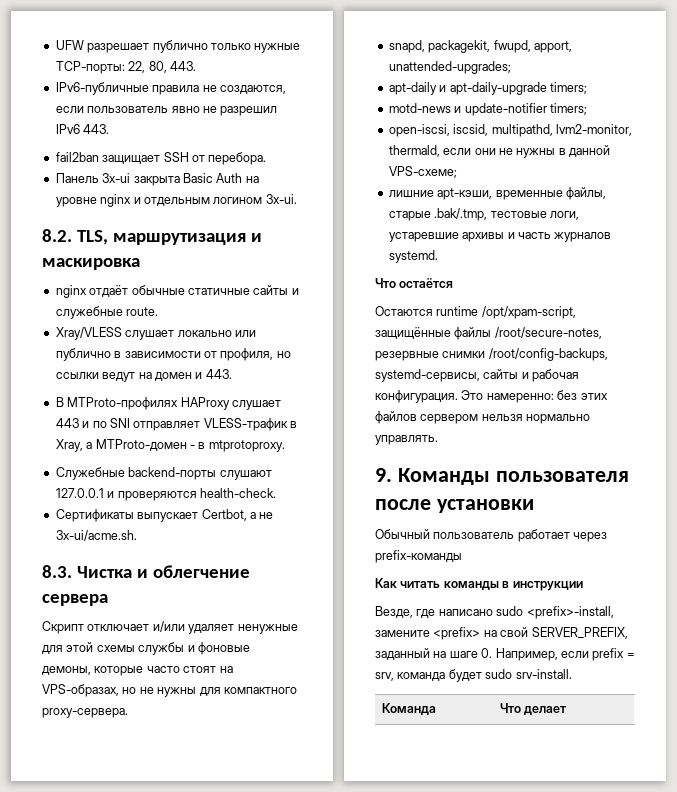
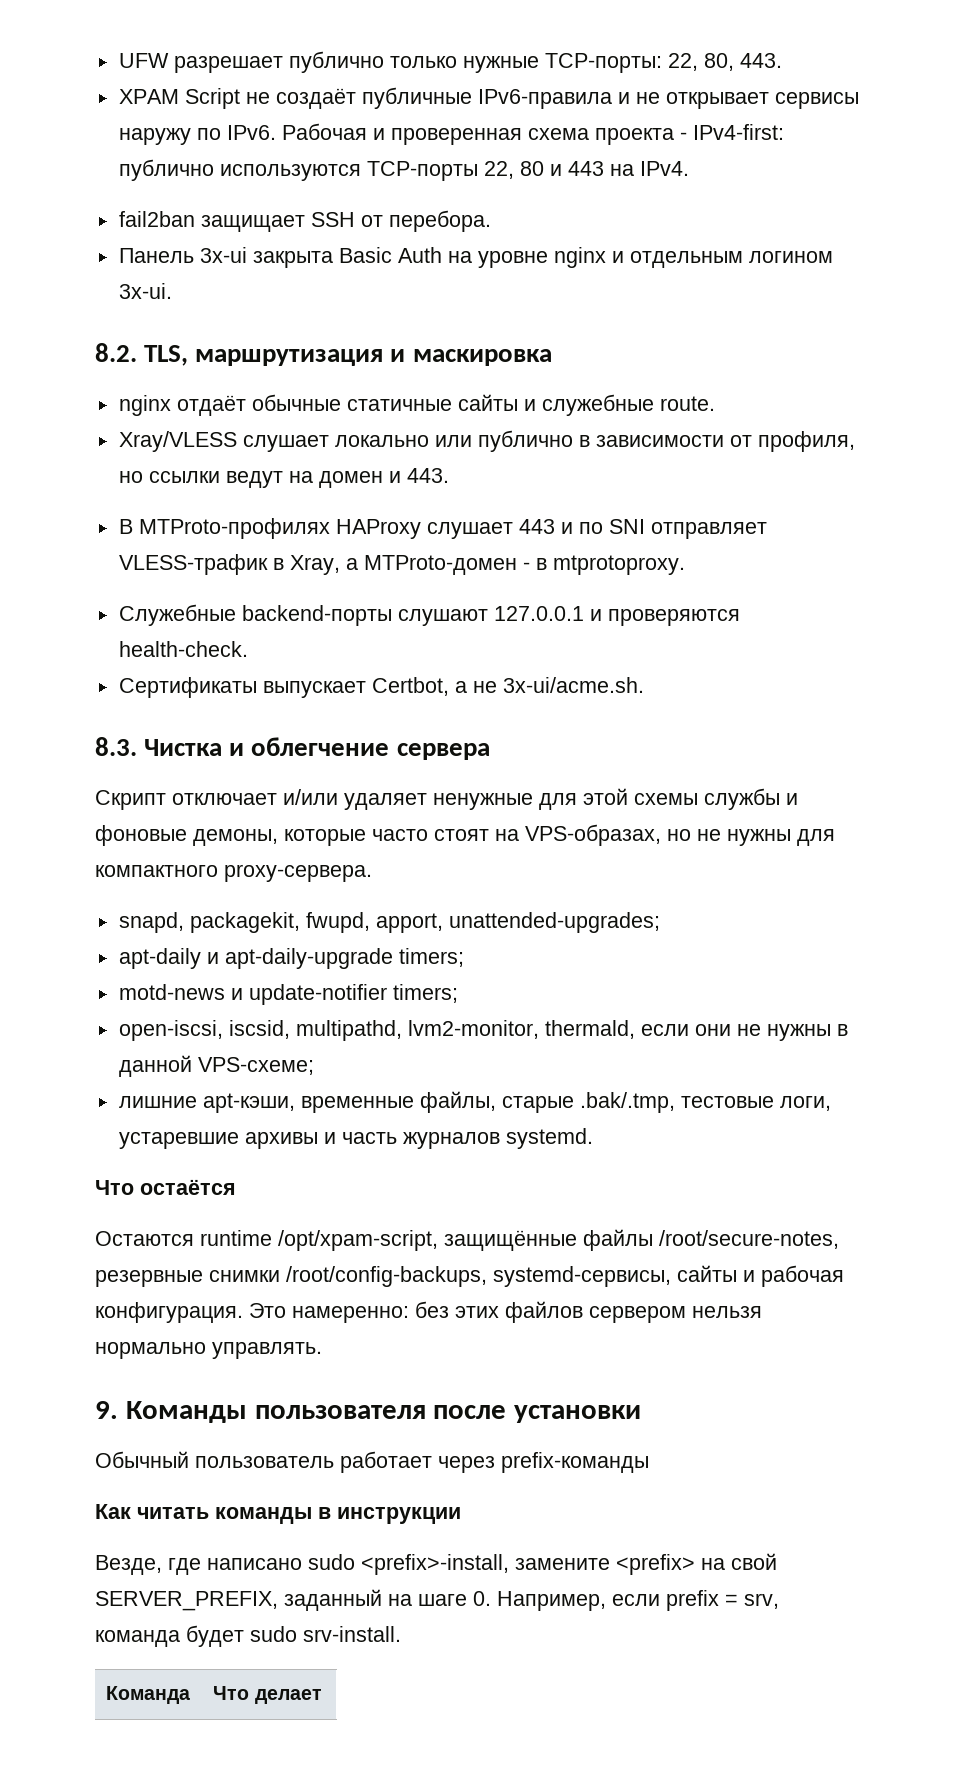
[55,82,286,95] [55,106,278,116] [55,124,110,134] IPv6-публичные правила не создаются, если пользователь явно не разрешил IPv6 443. -> [118,87,859,109] [118,123,784,145] [118,159,689,181] XPAM Script не создаёт публичные IPv6-правила и не открывает сервисы наружу по IPv6. Рабочая и проверенная схема проекта - IPv4-first: публично используются TCP-порты 22, 80 и 443 на IPv4.

